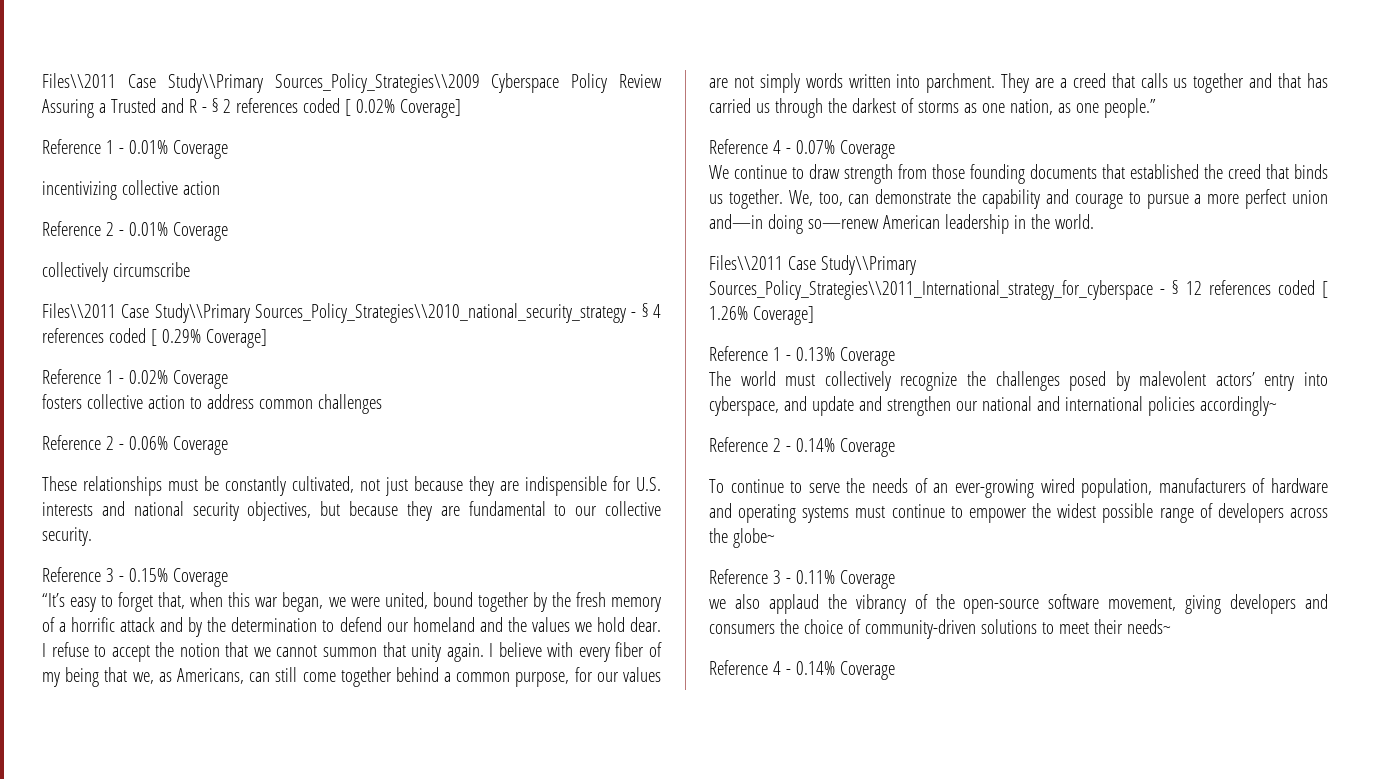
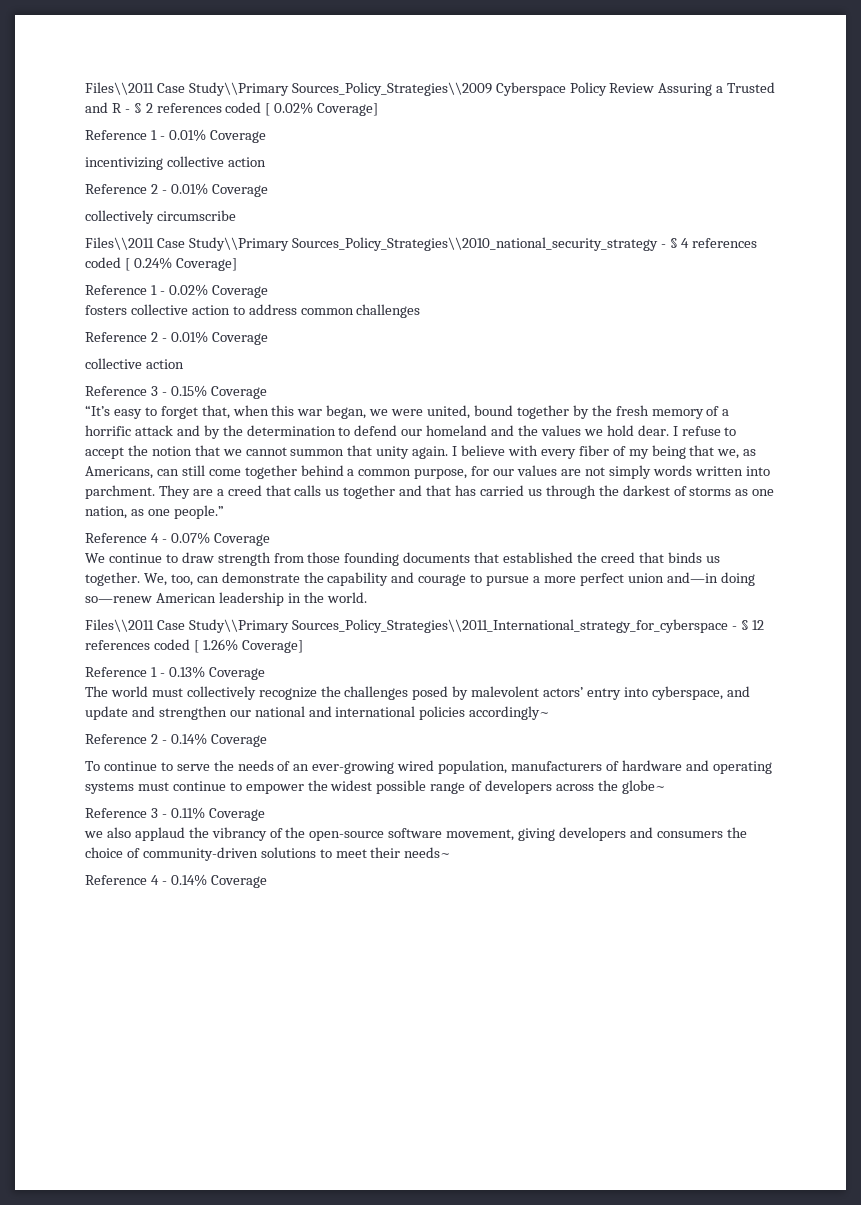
[161,329,201,343] 0.29% -> [133,257,172,269] 0.24%
[128,436,228,455] [42,476,661,496] [42,501,661,521] [42,527,92,546] 0.06% Coverage // These relationships must be constantly cultivated, not just because they are indispensible for U.S. interests and national security objectives, but because they are fundamental to our collective security. -> [170,331,268,345] [85,358,184,369] 0.01% Coverage // collective action

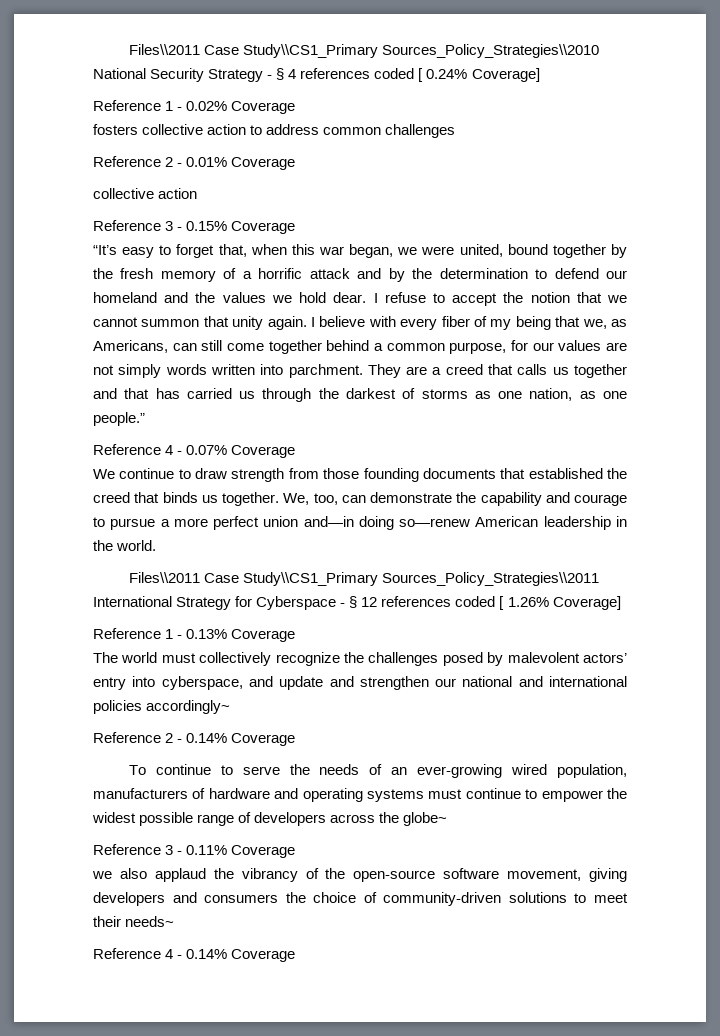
[85,82,776,96] [85,102,379,116] [85,129,266,143] [85,156,266,170] [85,183,268,197] [85,210,236,224] [85,237,658,251] Files\\2011 Case Study\\Primary Sources_Policy_Strategies\\2009 Cyberspace Policy Review Assuring a Trusted and R - § 2 references coded [ 0.02% Coverage] // Reference 1 - 0.01% Coverage // incentivizing collective action // Reference 2 - 0.01% Coverage // collectively circumscribe // Files\\2011 Case Study\\Primary Sources_Policy_Strategies\\2010_national_security_strategy -> [128,44,600,58] [93,68,264,82] Files\\2011 Case Study\\CS1_Primary Sources_Policy_Strategies\\2010 National Security Strategy
[188,619,728,633] Study\\Primary Sources_Policy_Strategies\\2011_International_strategy_for_cyberspace -> [242,572,600,586] [93,596,337,610] Study\\CS1_Primary Sources_Policy_Strategies\\2011 International Strategy for Cyberspace

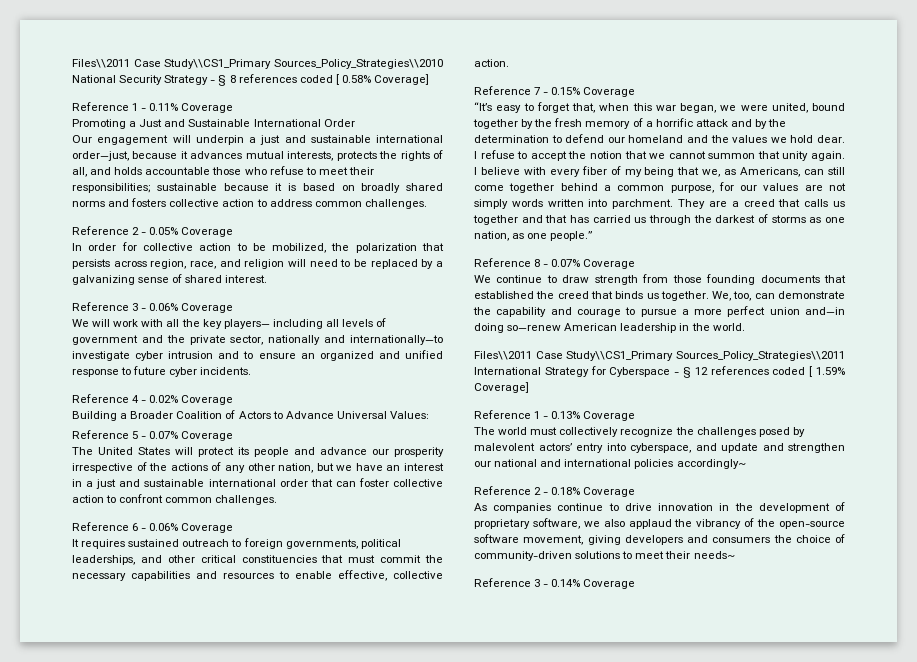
[288,68,540,82] [93,100,296,114] 4 references coded [ 0.24% Coverage] // Reference 1 - 0.02% Coverage // -> [229,74,430,85] [72,102,234,113] [72,119,355,129] [72,135,443,145] [72,150,443,161] [72,166,374,177] [72,183,443,193] [72,199,130,207] 8 references coded [ 0.58% Coverage] // Reference 1 - 0.11% Coverage // Promoting a Just and Sustainable International Order // Our engagement will underpin a just and sustainable international order—just, because it advances mutual interests, protects the rights of all, and holds accountable those who refuse to meet their responsibilities; sustainable because it is based on broadly shared norms and
[385,124,456,138] [93,156,296,170] [93,188,198,199] [93,220,174,231] challenges // Reference 2 - 0.01% Coverage // collective action // Reference 3 -> [364,199,427,209] [72,226,234,237] [72,242,445,253] [72,259,444,269] [72,274,268,285] [72,302,234,313] [72,318,387,329] [72,335,443,345] [72,350,443,361] [72,366,252,377] [72,394,234,405] [72,410,429,421] [72,430,234,441] [72,447,444,457] [72,462,444,473] [72,478,444,489] [72,494,278,505] [72,522,234,533] [72,538,401,549] [72,555,443,565] [72,570,443,581] [474,59,509,67] [474,86,541,95] challenges. // Reference 2 - 0.05% Coverage // In order for collective action to be mobilized, the polarization that persists across region, race, and religion will need to be replaced by a galvanizing sense of shared interest. // Reference 3 - 0.06% Coverage // We will work with all the key players— including all levels of government and the private sector, nationally and internationally—to investigate cyber intrusion and to ensure an organized and unified response to future cyber incidents. // Reference 4 - 0.02% Coverage // Building a Broader Coalition of Actors to Advance Universal Values: // Reference 5 - 0.07% Coverage // The United States will protect its people and advance our prosperity irrespective of the actions of any other nation, but we have an interest in a just and sustainable international order that can foster collective action to confront common challenges. // Reference 6 - 0.06% Coverage // It requires sustained outreach to foreign governments, political leaderships, and other critical constituencies that must commit the necessary capabilities and resources to enable effective, collective action. // Reference 7
[165,445,174,455] 4 -> [534,259,541,267] 8
[507,597,549,607] 1.26% -> [816,367,845,375] 1.59%
[186,733,296,746] [128,764,628,778] [93,788,627,802] [92,812,448,826] [93,844,296,858] 0.14% Coverage // To continue to serve the needs of an ever-growing wired population, manufacturers of hardware and operating systems must continue to empower the widest possible range of developers across the globe~ // Reference 3 - 0.11% Coverage // -> [551,487,636,497] [474,502,845,513] [474,518,580,529] 0.18% Coverage // As companies continue to drive innovation in the development of proprietary software,
[165,949,174,959] 4 -> [534,579,541,587] 3

